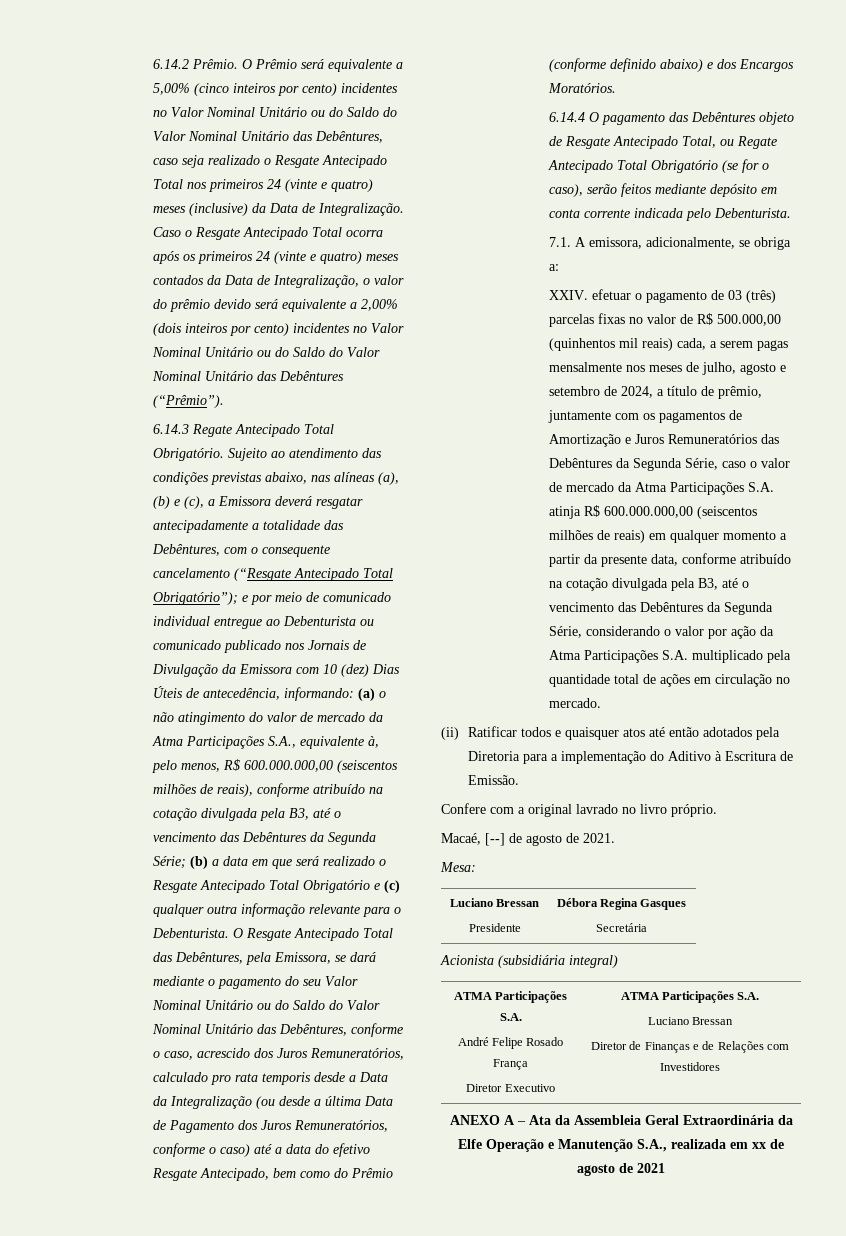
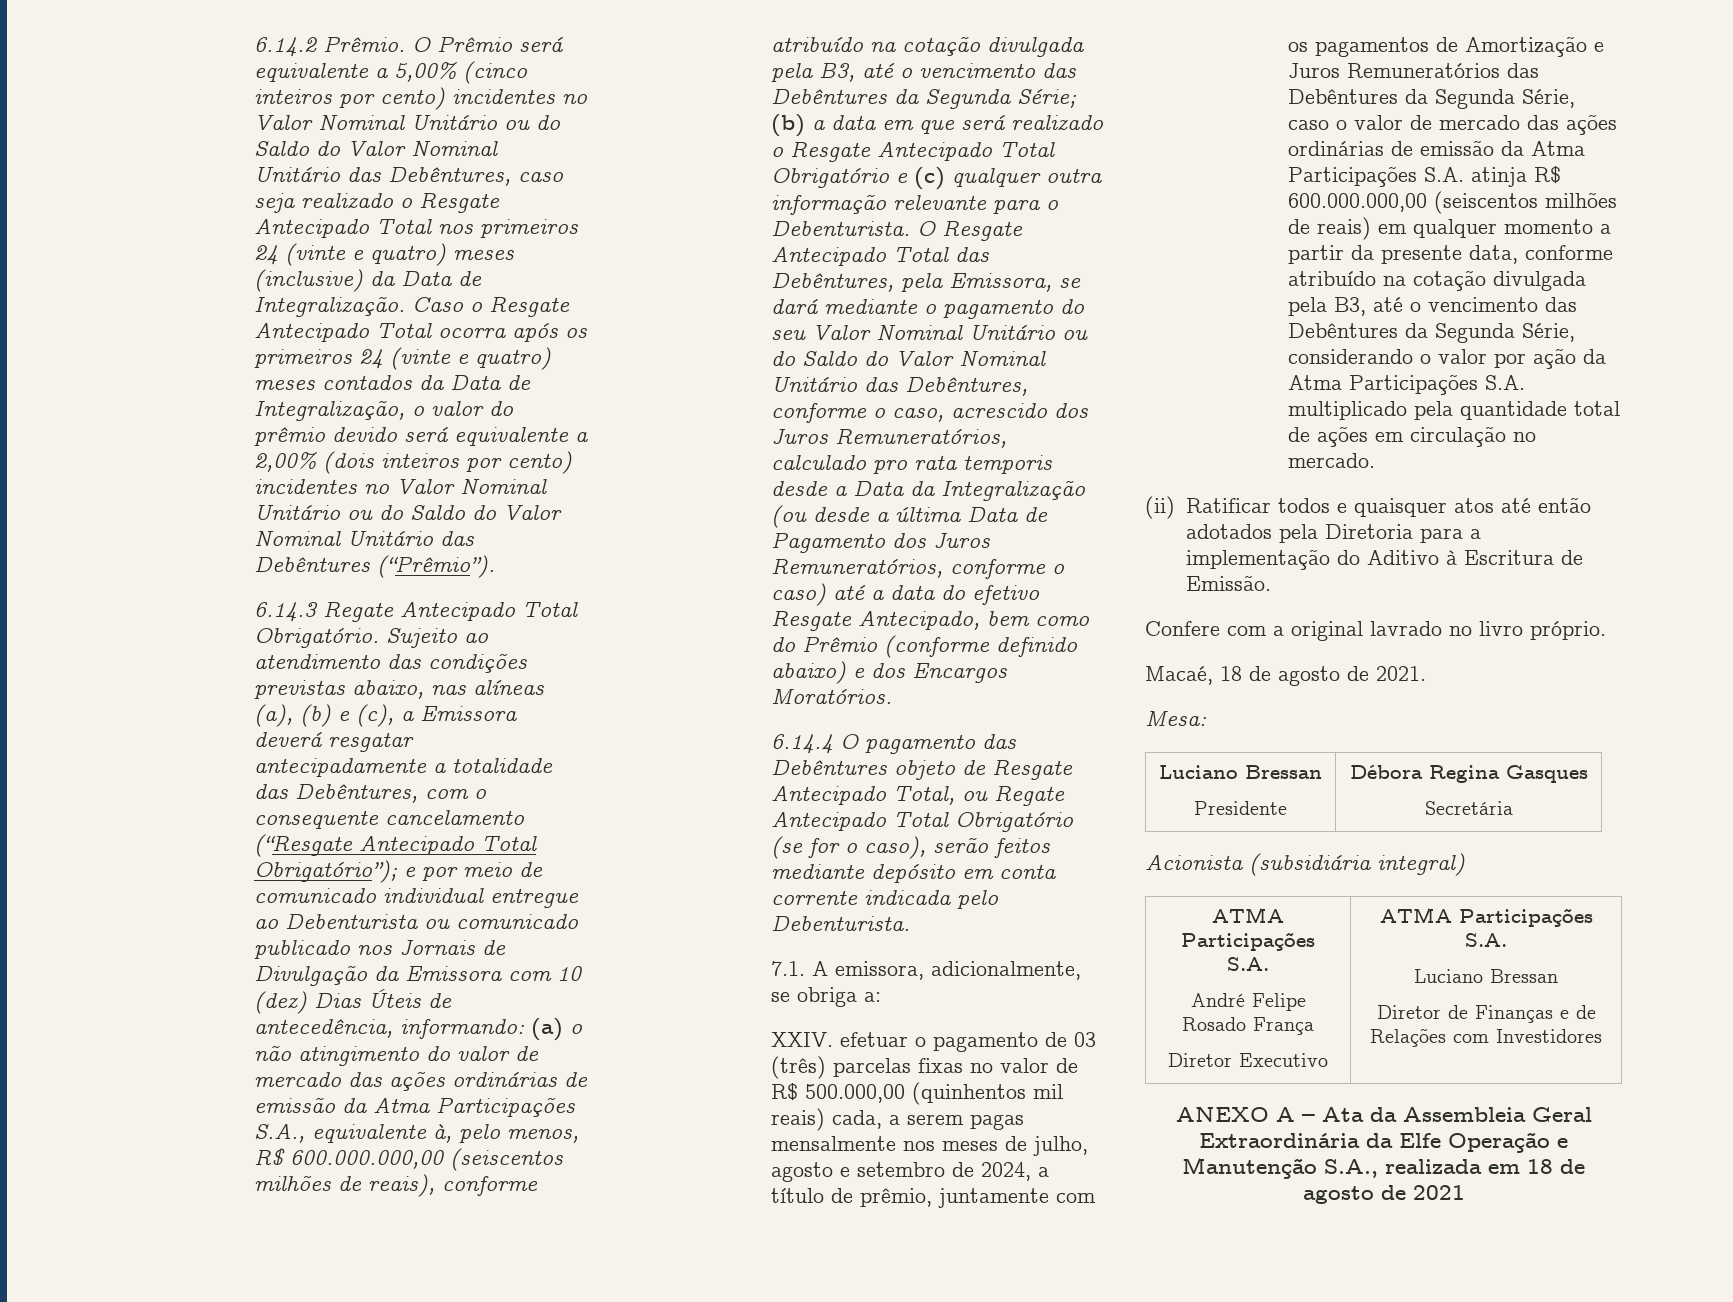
(365, 717) none -> [348,1072,589,1091] [254,1098,336,1113] das ações ordinárias de emissão
(614, 487) none -> [1527,114,1618,135] [1288,140,1495,156] das ações ordinárias de emissão
[485,833,505,846] [--] -> [1220,666,1242,681] 18
[752,1142,766,1149] xx -> [1527,1159,1553,1174] 18

